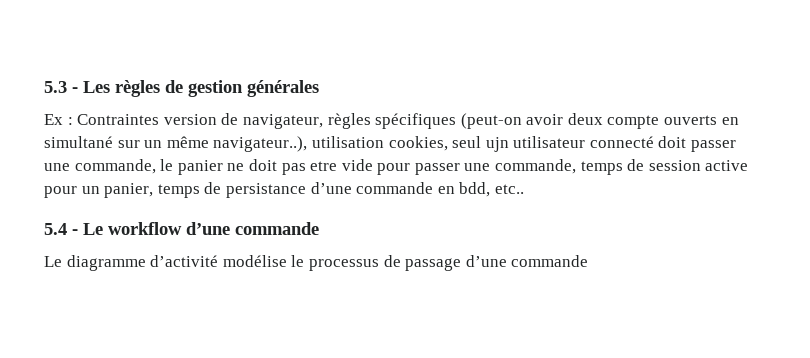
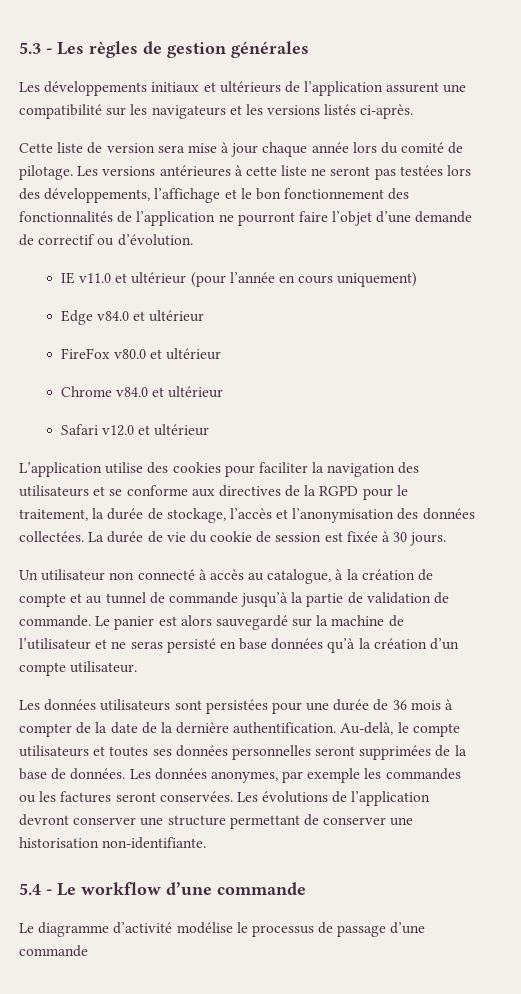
[44,113,739,129] [44,136,737,152] [44,159,749,175] [44,182,524,198] Ex : Contraintes version de navigateur, règles spécifiques (peut-on avoir deux compte ouverts en simultané sur un même navigateur..), utilisation cookies, seul ujn utilisateur connecté doit passer une commande, le panier ne doit pas etre vide pour passer une commande, temps de session active pour un panier, temps de persistance d’une commande en bdd, etc.. -> [19,81,467,96] [19,104,414,119] [19,142,464,157] [19,165,472,180] [19,188,410,203] [19,211,473,226] [19,234,193,246] [60,272,418,287] [60,310,205,325] [60,348,222,360] [60,386,224,398] [60,424,210,436] [19,462,420,477] [19,485,408,500] [19,508,475,523] [19,531,447,546] [19,569,434,584] [19,592,450,607] [19,615,404,630] [19,638,460,653] [19,661,138,676] [19,699,454,714] [19,722,460,737] [19,745,467,760] [19,768,461,783] [19,791,431,806] [19,814,414,829] [19,837,207,849] Les développements initiaux et ultérieurs de l’application assurent une compatibilité sur les navigateurs et les versions listés ci-après. // Cette liste de version sera mise à jour chaque année lors du comité de pilotage. Les versions antérieures à cette liste ne seront pas testées lors des développements, l’affichage et le bon fonctionnement des fonctionnalités de l’application ne pourront faire l’objet d’une demande de correctif ou d’évolution. // IE v11.0 et ultérieur (pour l’année en cours uniquement) // Edge v84.0 et ultérieur // FireFox v80.0 et ultérieur // Chrome v84.0 et ultérieur // Safari v12.0 et ultérieur // L’application utilise des cookies pour faciliter la navigation des utilisateurs et se conforme aux directives de la RGPD pour le traitement, la durée de stockage, l’accès et l’anonymisation des données collectées. La durée de vie du cookie de session est fixée à 30 jours. // Un utilisateur non connecté à accès au catalogue, à la création de compte et au tunnel de commande jusqu’à la partie de validation de commande. Le panier est alors sauvegardé sur la machine de l’utilisateur et ne seras persisté en base données qu’à la création d’un compte utilisateur. // Les données utilisateurs sont persistées pour une durée de 36 mois à compter de la date de la dernière authentification. Au-delà, le compte utilisateurs et toutes ses données personnelles seront supprimées de la base de données. Les données anonymes, par exemple les commandes ou les factures seront conservées. Les évolutions de l’application devront conserver une structure permettant de conserver une historisation non-identifiante.

